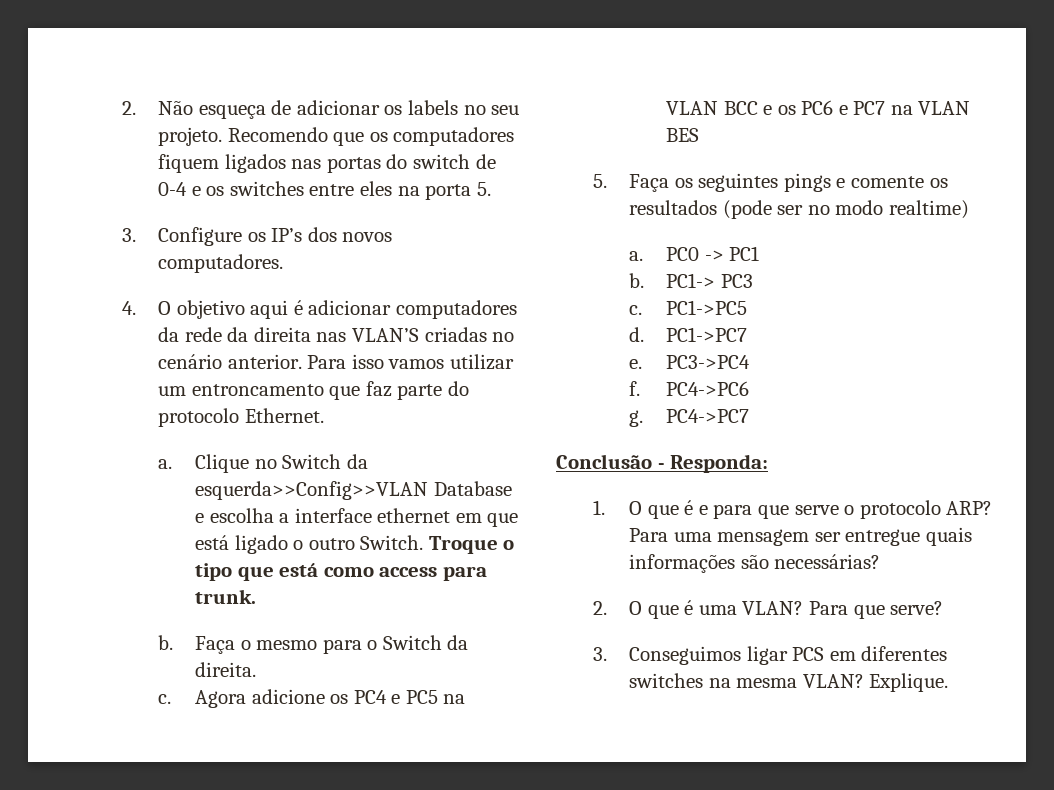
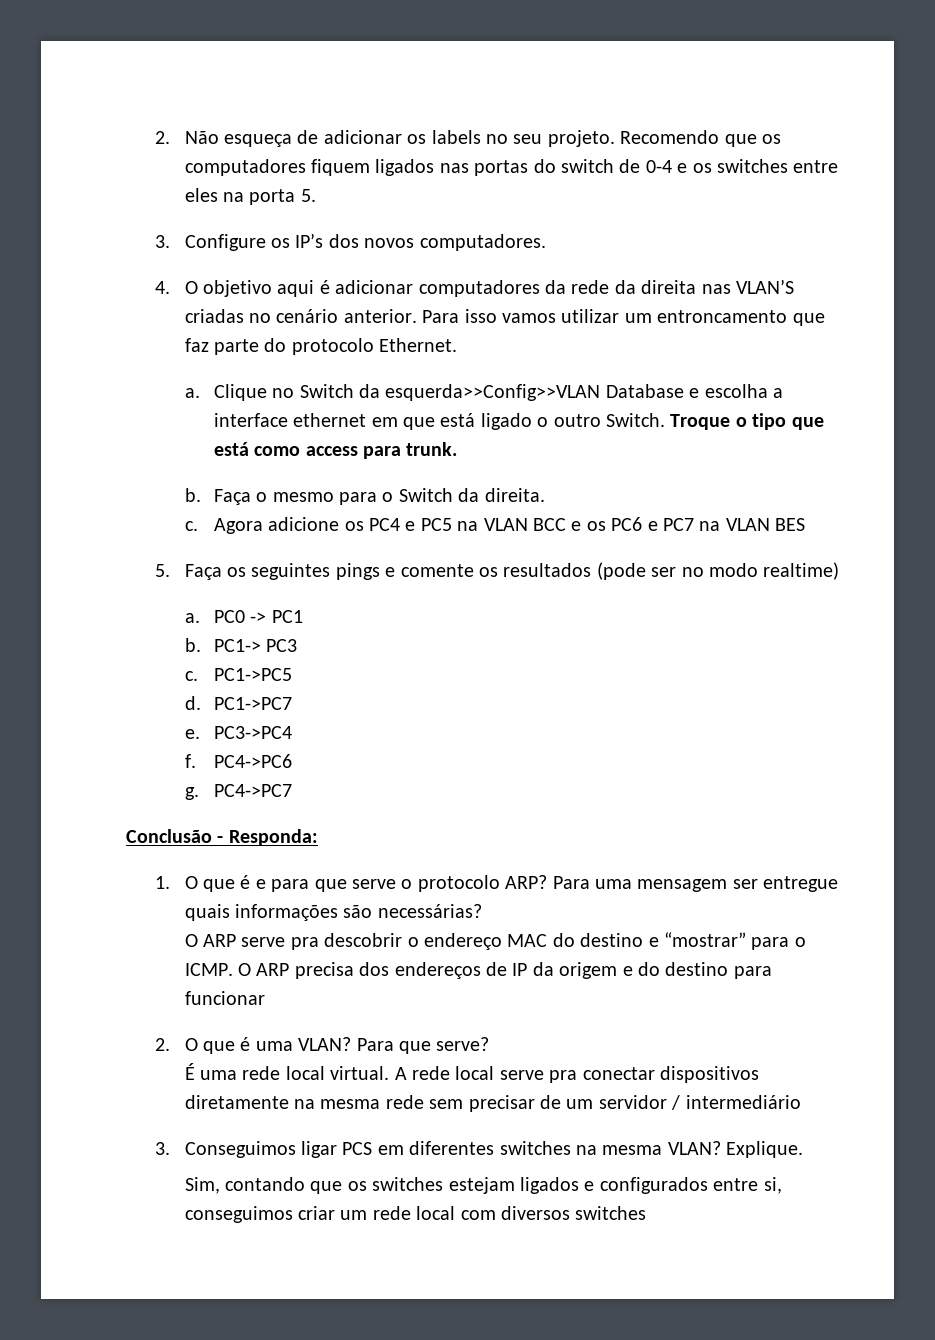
(881, 561) none -> [184,932,806,950] [184,962,772,979] [184,991,265,1005] // O ARP serve pra descobrir o endereço MAC do destino e “mostrar” para o ICMP. O ARP precisa dos endereços de IP da origem e do destino para funcionar
(944, 608) none -> [184,1063,759,1083] [184,1095,801,1112] // É uma rede local virtual. A rede local serve pra conectar dispositivos diretamente na mesma rede sem precisar de um servidor / intermediário
(949, 682) none -> [184,1177,782,1194] [184,1206,647,1223] // Sim, contando que os switches estejam ligados e configurados entre si, conseguimos criar um rede local com diversos switches

